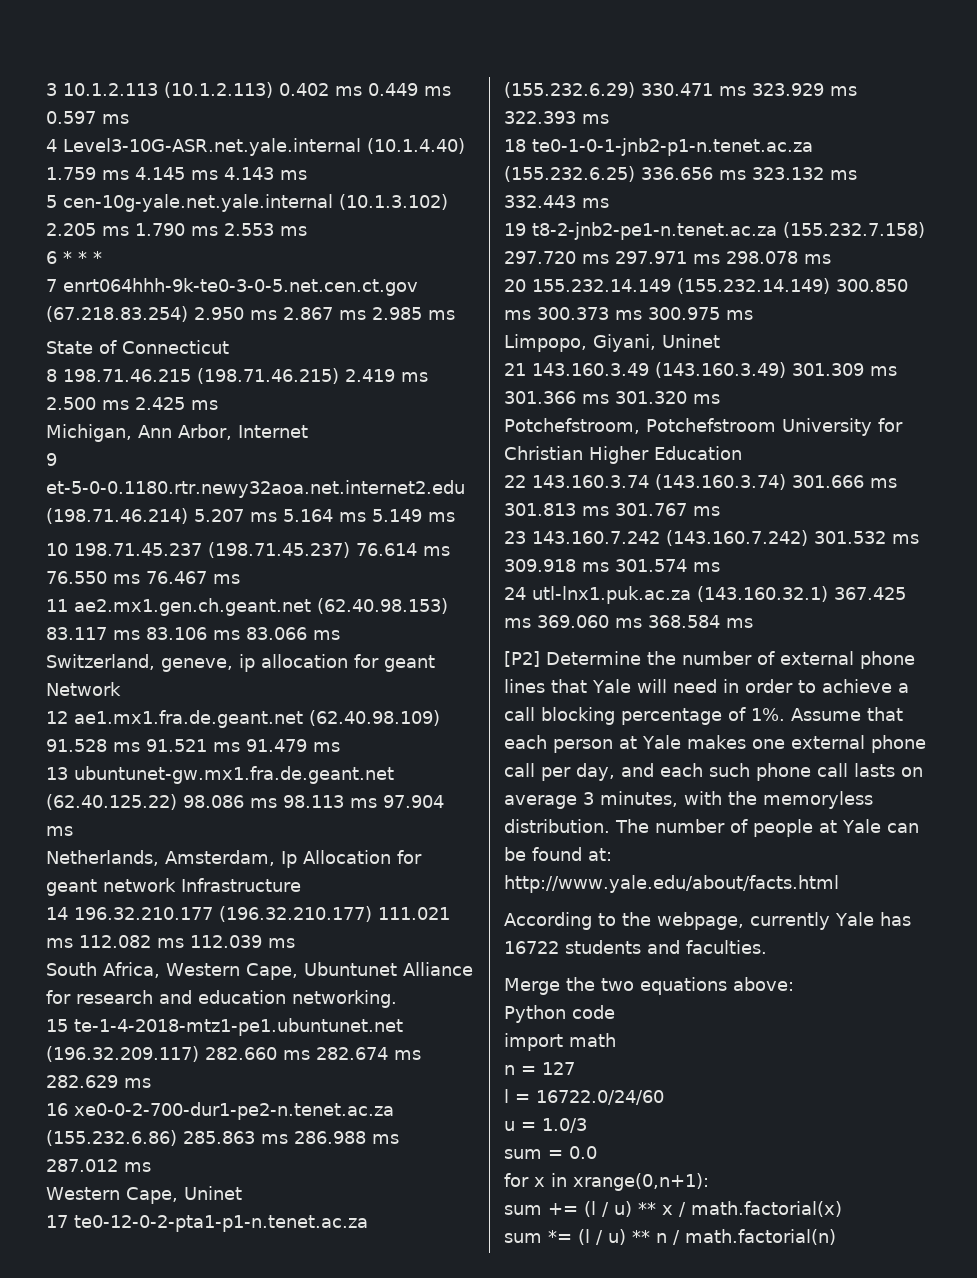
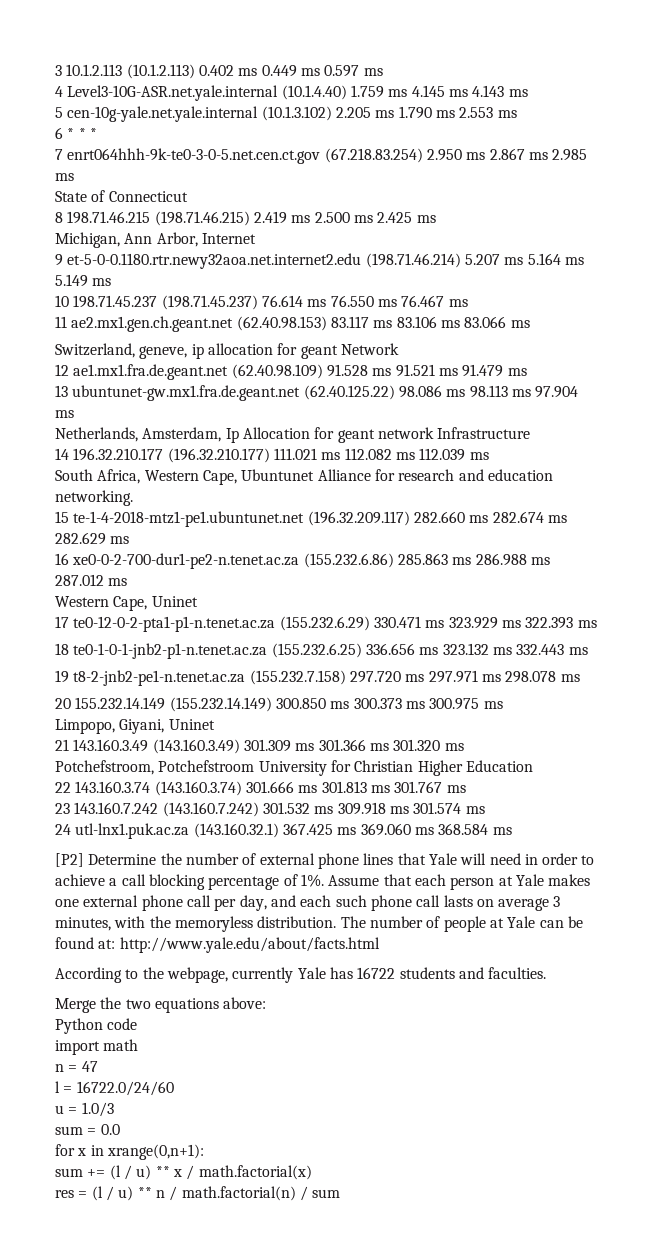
[542,1062,575,1075] 127 -> [81,1061,98,1072] 47
[504,1230,572,1243] sum *= -> [55,1190,88,1198] res =
(836, 1237) none -> [299,1186,341,1201] / sum

